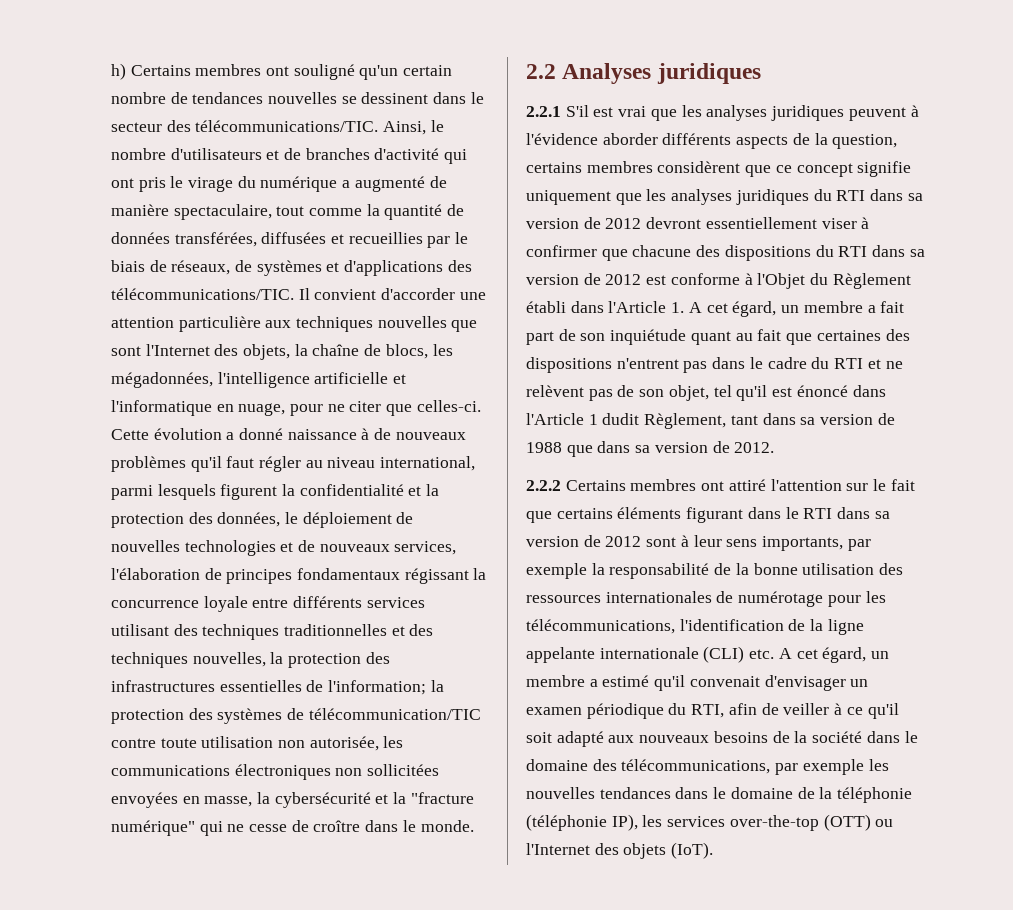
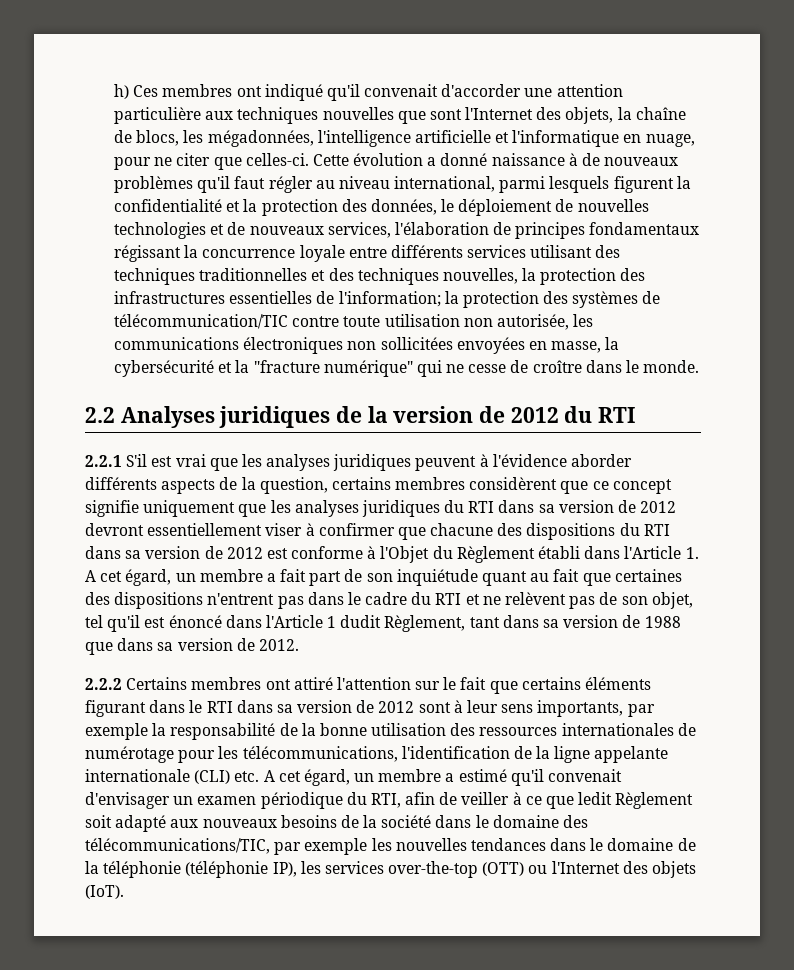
[130,64,453,80] [110,92,484,104] [110,120,444,135] [110,148,468,164] [110,176,447,192] [110,204,465,220] [110,232,469,248] [110,260,472,276] [110,288,377,300] Certains membres ont souligné qu'un certain nombre de tendances nouvelles se dessinent dans le secteur des télécommunications/TIC. Ainsi, le nombre d'utilisateurs et de branches d'activité qui ont pris le virage du numérique a augmenté de manière spectaculaire, tout comme la quantité de données transférées, diffusées et recueillies par le biais de réseaux, de systèmes et d'applications des télécommunications/TIC. Il convient -> [133,84,439,101] Ces membres ont indiqué qu'il convenait
(761, 73) none -> [336,406,636,423] de la version de 2012 du RTI
[867,703,899,719] qu'il -> [546,792,694,809] que ledit Règlement
[621,759,771,774] télécommunications, -> [85,838,270,854] télécommunications/TIC,

